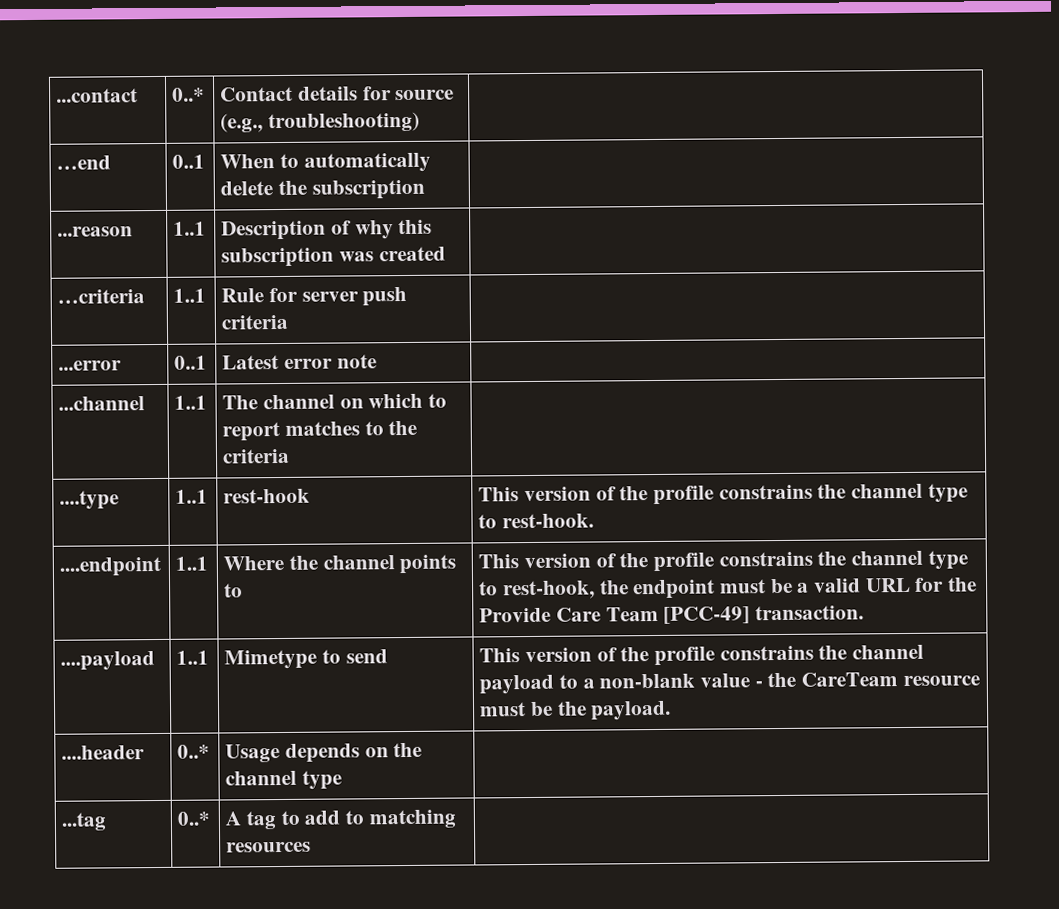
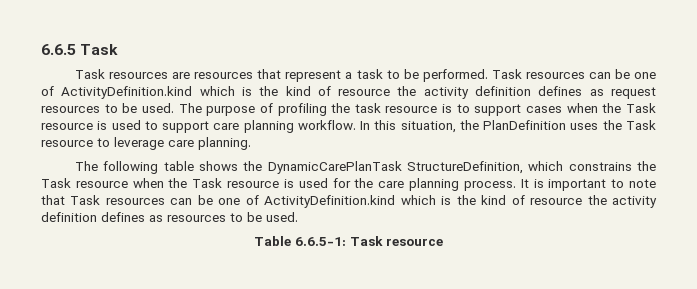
[56,88,139,103] [172,87,206,102] [220,86,455,102] [220,111,420,133] [56,155,112,170] [172,154,206,169] [220,152,431,173] [220,179,425,200] [57,226,134,237] [173,221,207,236] [221,219,433,241] [221,246,446,268] [57,289,146,304] [173,288,207,303] [221,286,408,307] [221,314,289,330] [58,360,123,371] [174,355,208,370] [222,354,377,370] [58,396,146,411] [174,395,208,410] [222,393,447,410] [222,420,418,442] [222,448,291,464] [59,490,120,510] [175,489,209,504] [223,488,311,504] [478,483,968,506] [478,513,594,529] [59,556,162,577] [175,556,209,571] [223,554,457,575] [224,583,244,598] [478,550,968,573] [479,577,978,600] [479,605,864,624] [60,651,156,671] [176,650,210,665] [224,649,388,670] [479,644,924,667] [479,672,980,695] [479,700,672,721] [61,745,146,760] [177,744,211,759] [225,742,423,763] [225,770,342,790] [61,812,108,831] [177,811,211,826] [225,809,456,830] [226,841,312,853] ...contact | 0..* | Contact details for source (e.g., troubleshooting) | // …end | 0..1 | When to automatically delete the subscription | // ...reason | 1..1 | Description of why this subscription was created | // …criteria | 1..1 | Rule for server push criteria | // ...error | 0..1 | Latest error note | // ...channel | 1..1 | The channel on which to report matches to the criteria | // ....type | 1..1 | rest-hook | This version of the profile constrains the channel type to rest-hook. // ....endpoint | 1..1 | Where the channel points to | This version of the profile constrains the channel type to rest-hook, the endpoint must be a valid URL for the Provide Care Team [PCC-49] transaction. // ....payload | 1..1 | Mimetype to send | This version of the profile constrains the channel payload to a non-blank value - the CareTeam resource must be the payload. // ....header | 0..* | Usage depends on the channel type | // ...tag | 0..* | A tag to add to matching resources | -> [41,44,119,55] [75,69,657,82] [41,86,656,99] [41,103,656,116] [41,120,656,133] [41,137,251,150] [75,161,656,174] [41,178,656,191] [41,195,657,208] [41,212,298,222] [254,236,443,246] 6.6.5 Task // Task resources are resources that represent a task to be performed. Task resources can be one of ActivityDefinition.kind which is the kind of resource the activity definition defines as request resources to be used. The purpose of profiling the task resource is to support cases when the Task resource is used to support care planning workflow. In this situation, the PlanDefinition uses the Task resource to leverage care planning. // The following table shows the DynamicCarePlanTask StructureDefinition, which constrains the Task resource when the Task resource is used for the care planning process. It is important to note that Task resources can be one of ActivityDefinition.kind which is the kind of resource the activity definition defines as resources to be used. // Table 6.6.5-1: Task resource

